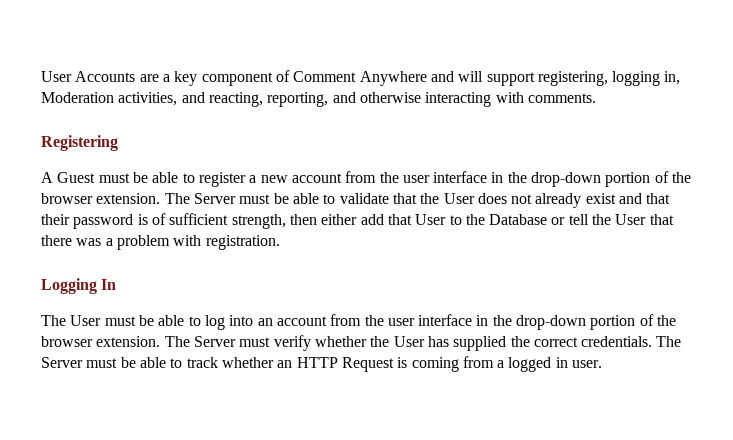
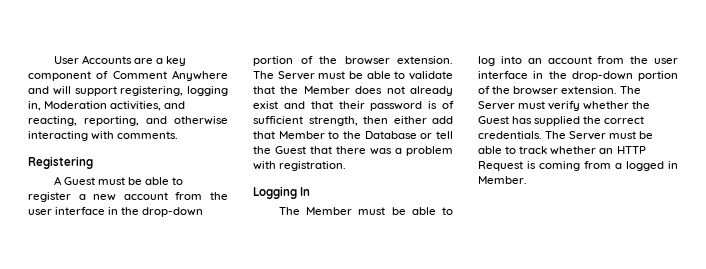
[443,193,475,204] User -> [303,86,350,94] Member
[415,214,447,225] User -> [278,131,325,139] Member
[615,214,647,225] User -> [275,146,306,154] Guest
[70,315,102,326] User -> [306,207,353,215] Member
[393,336,425,347] User -> [478,116,509,124] Guest
[572,360,603,368] user. -> [478,176,527,184] Member.

